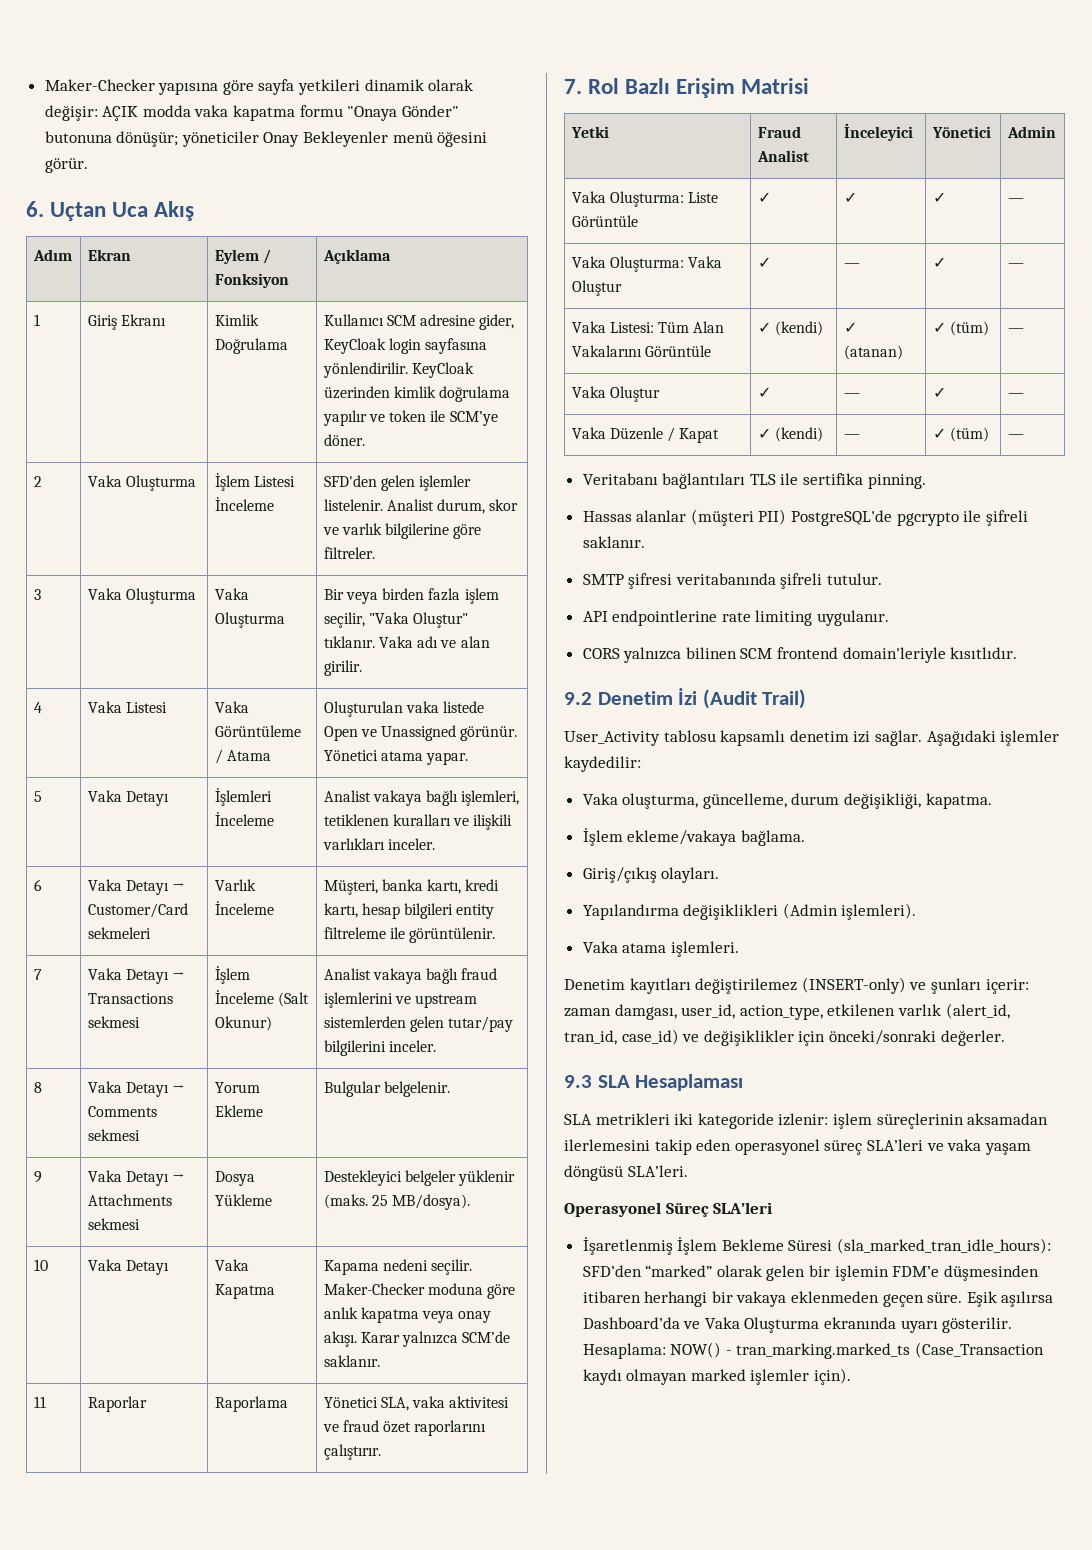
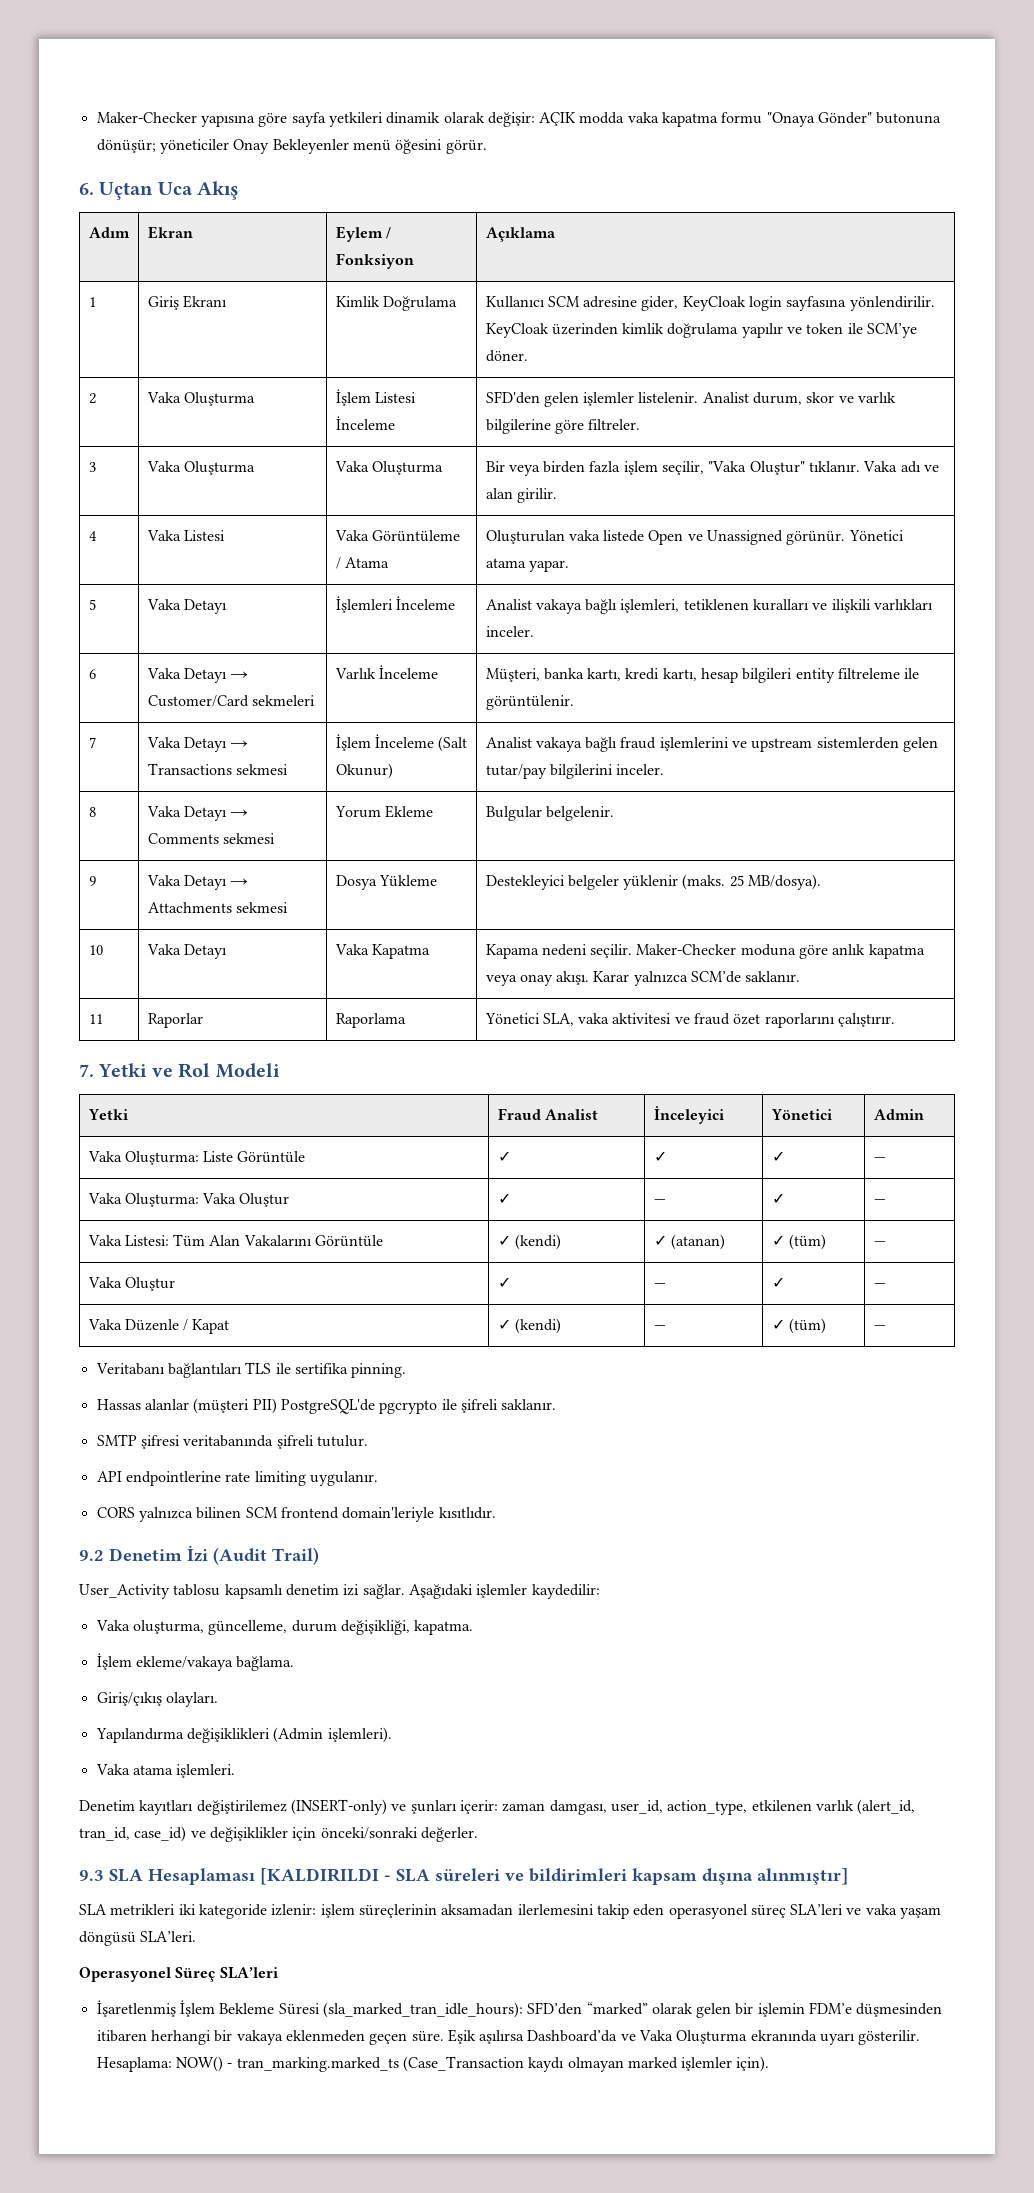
[588,78,810,98] Rol Bazlı Erişim Matrisi -> [98,1063,280,1078] Yetki ve Rol Modeli
(744, 1082) none -> [260,1868,848,1885] [KALDIRILDI - SLA süreleri ve bildirimleri kapsam dışına alınmıştır]

